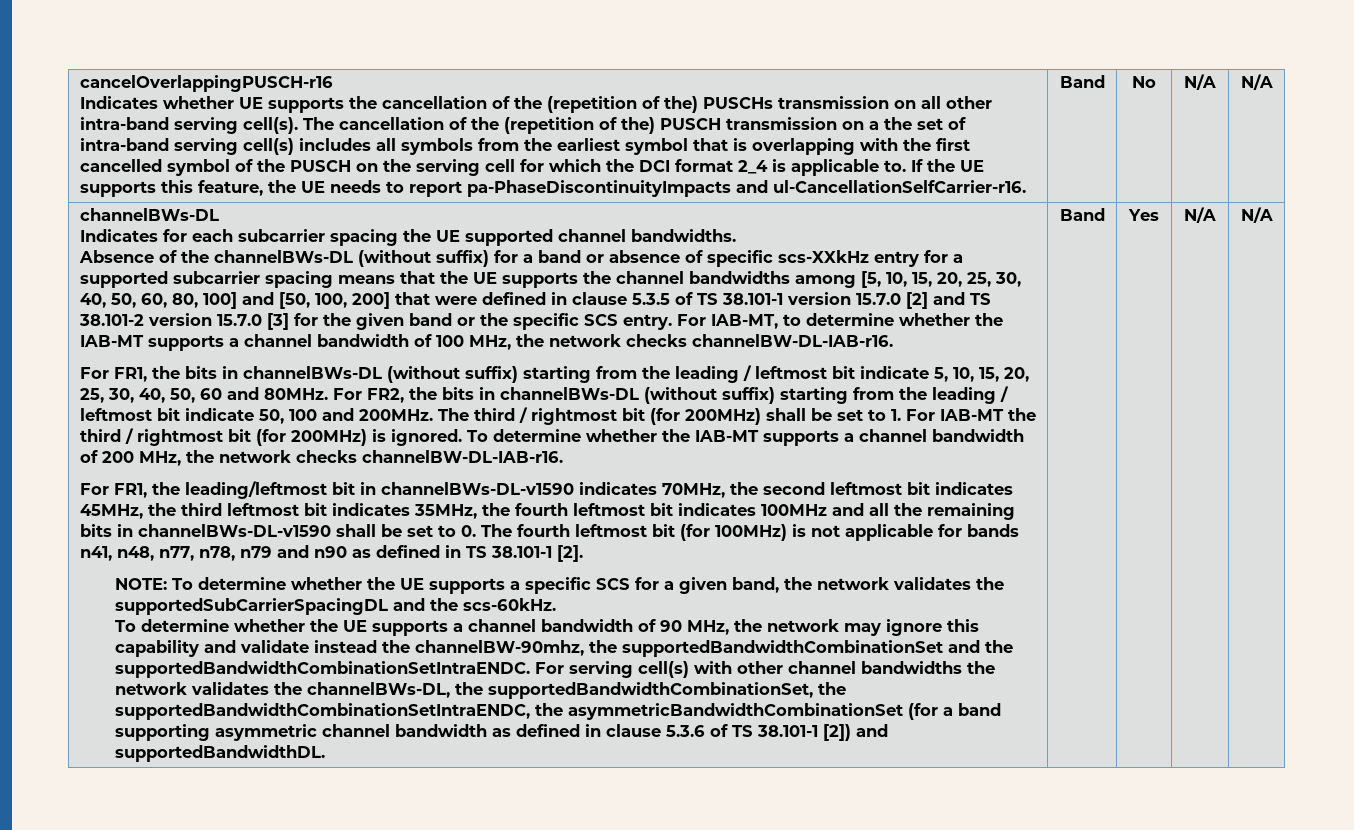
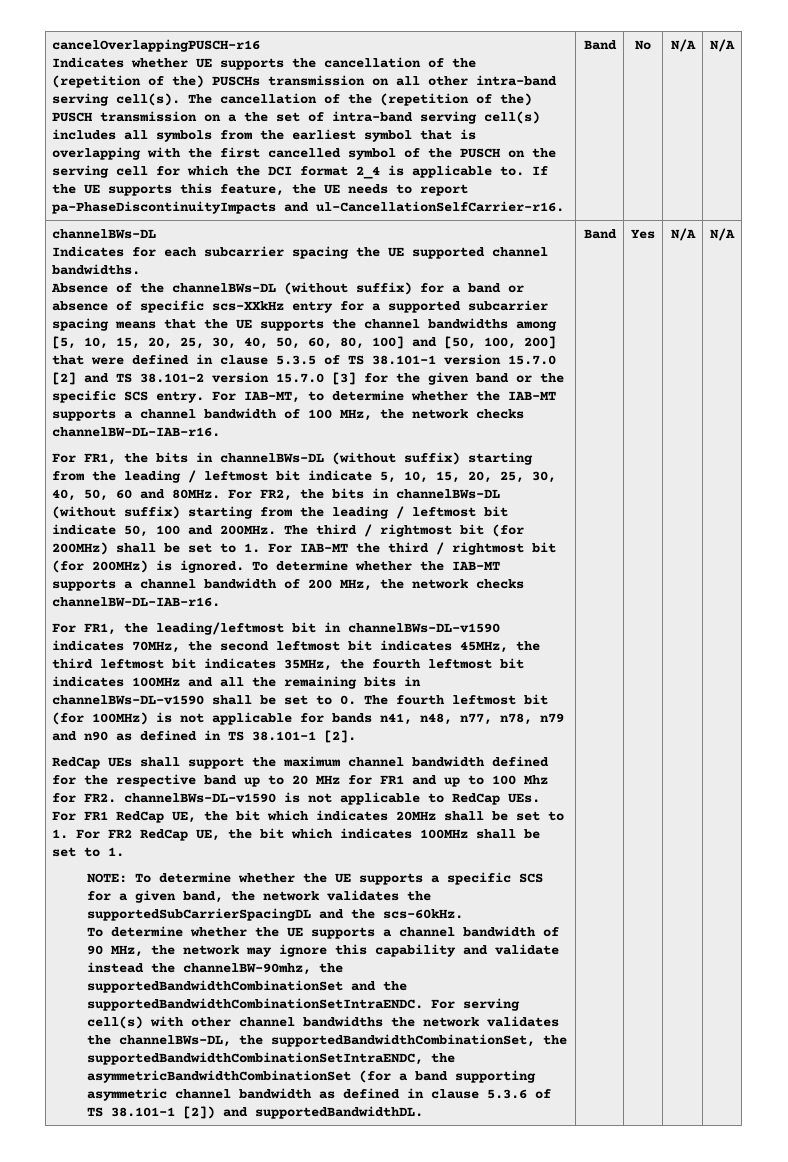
(583, 553) none -> [52,756,550,769] [52,774,549,787] [52,792,541,805] [52,810,565,823] [52,828,541,841] [52,847,125,857] // RedCap UEs shall support the maximum channel bandwidth defined for the respective band up to 20 MHz for FR1 and up to 100 Mhz for FR2. channelBWs-DL-v1590 is not applicable to RedCap UEs. For FR1 RedCap UE, the bit which indicates 20MHz shall be set to 1. For FR2 RedCap UE, the bit which indicates 100MHz shall be set to 1.

